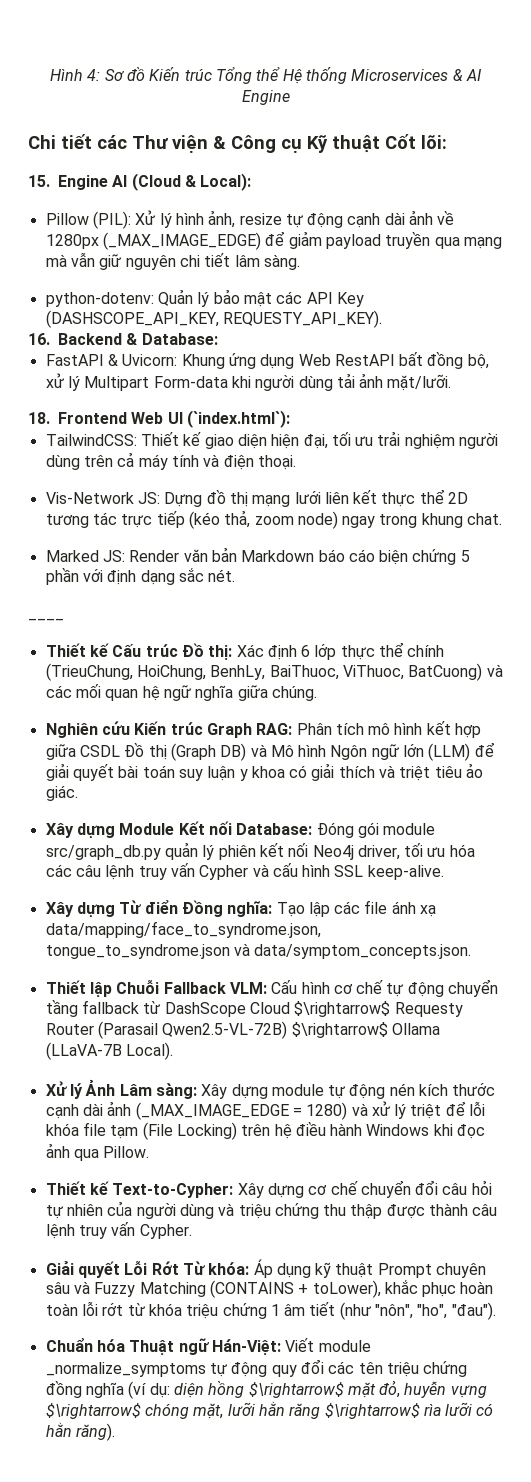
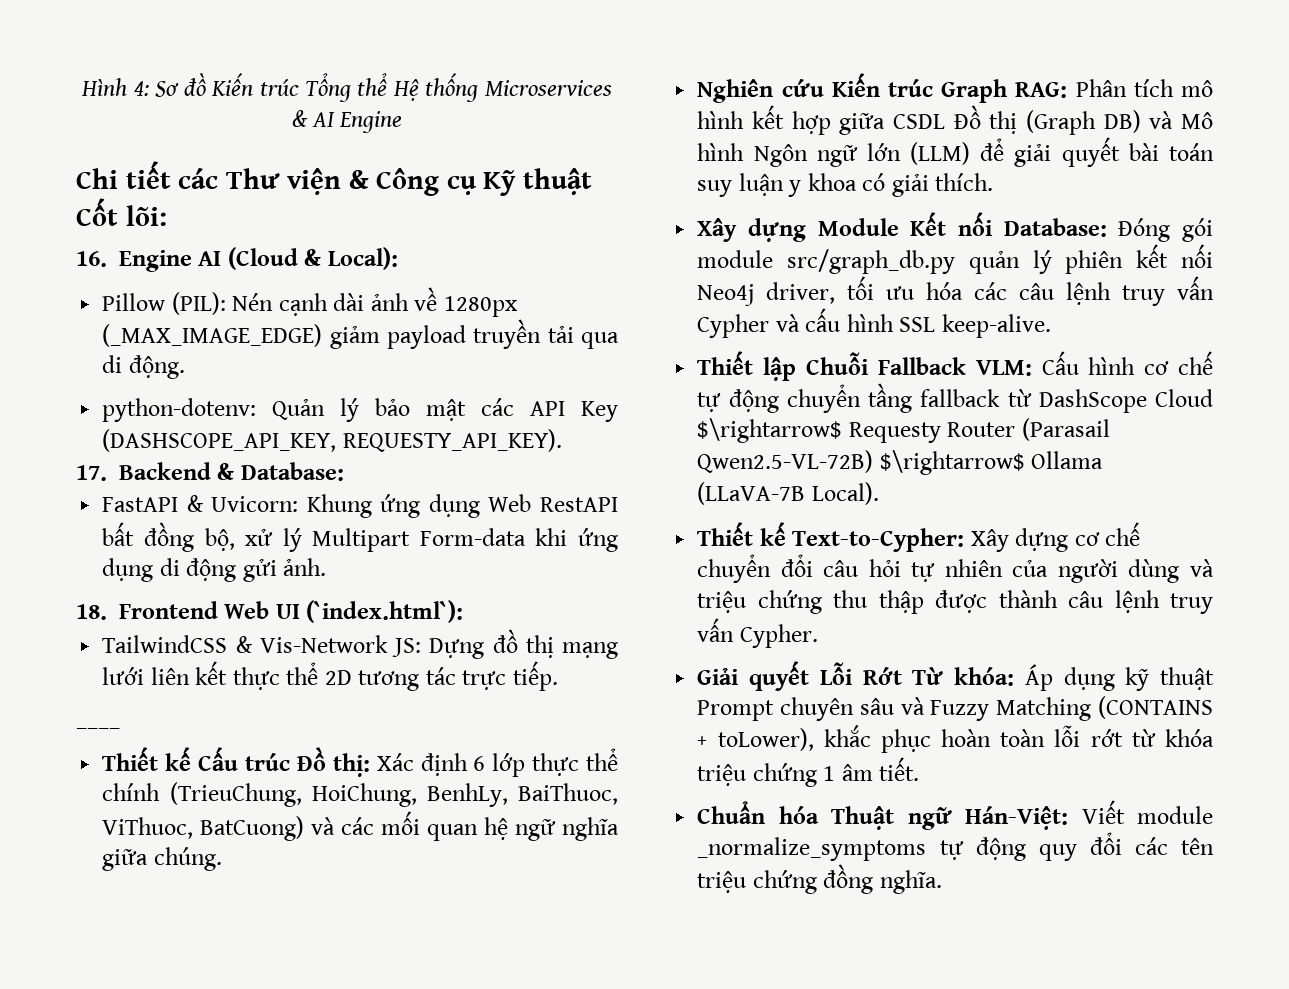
[28,175,50,187] 15. -> [76,251,107,267] 16.
[135,210,344,228] Xử lý hình ảnh, resize tự động -> [232,293,274,311] Nén
[265,231,286,246] để -> (323, 335) none
[434,237,502,249] [45,252,300,270] qua mạng mà vẫn giữ nguyên chi tiết lâm sàng. -> [547,326,619,349] [102,355,185,379] tải qua di động.
[28,333,50,345] 16. -> [76,465,107,481] 17.
[255,373,452,391] người dùng tải ảnh mặt/lưỡi. -> [578,528,618,552] [102,558,327,582] ứng dụng di động gửi ảnh.
[45,431,499,449] [45,452,296,470] TailwindCSS: Thiết kế giao diện hiện đại, tối ưu trải nghiệm người dùng trên cả máy tính và điện thoại. // -> [102,635,253,653] TailwindCSS &
[156,510,503,529] [45,547,470,565] [45,568,236,585] tiếp (kéo thả, zoom node) ngay trong khung chat. // Marked JS: Render văn bản Markdown báo cáo biện chứng 5 phần với định dạng sắc nét. -> [512,661,558,691] tiếp.
[338,763,484,781] [45,785,78,801] thích và triệt tiêu ảo giác. -> [935,173,994,191] thích.
[45,900,437,917] [45,921,321,938] [45,943,472,959] // Xây dựng Từ điển Đồng nghĩa: Tạo lập các file ánh xạ data/mapping/face_to_syndrome.json, tongue_to_syndrome.json và data/symptom_concepts.json. -> (1051, 326) none
[45,1079,496,1099] [45,1101,486,1120] [45,1122,486,1140] [45,1143,150,1161] // Xử lý Ảnh Lâm sàng: Xây dựng module tự động nén kích thước cạnh dài ảnh (_MAX_IMAGE_EDGE = 1280) và xử lý triệt để lỗi khóa file tạm (File Locking) trên hệ điều hành Windows khi đọc ảnh qua Pillow. -> (879, 493) none
[309,1302,496,1320] tiết (như "nôn", "ho", "đau"). -> [879,757,920,781] tiết.
[85,1380,487,1399] [45,1401,494,1419] [45,1422,115,1441] nghĩa (ví dụ: diện hồng $\rightarrow$ mặt đỏ, huyễn vựng $\rightarrow$ chóng mặt, lưỡi hằn răng $\rightarrow$ rìa lưỡi có hằn răng). -> [879,870,942,894] nghĩa.

